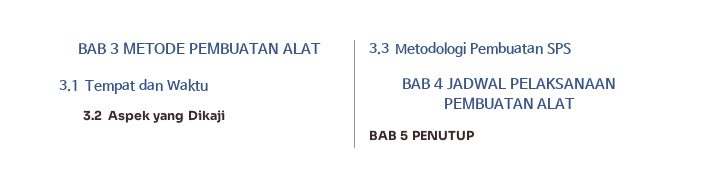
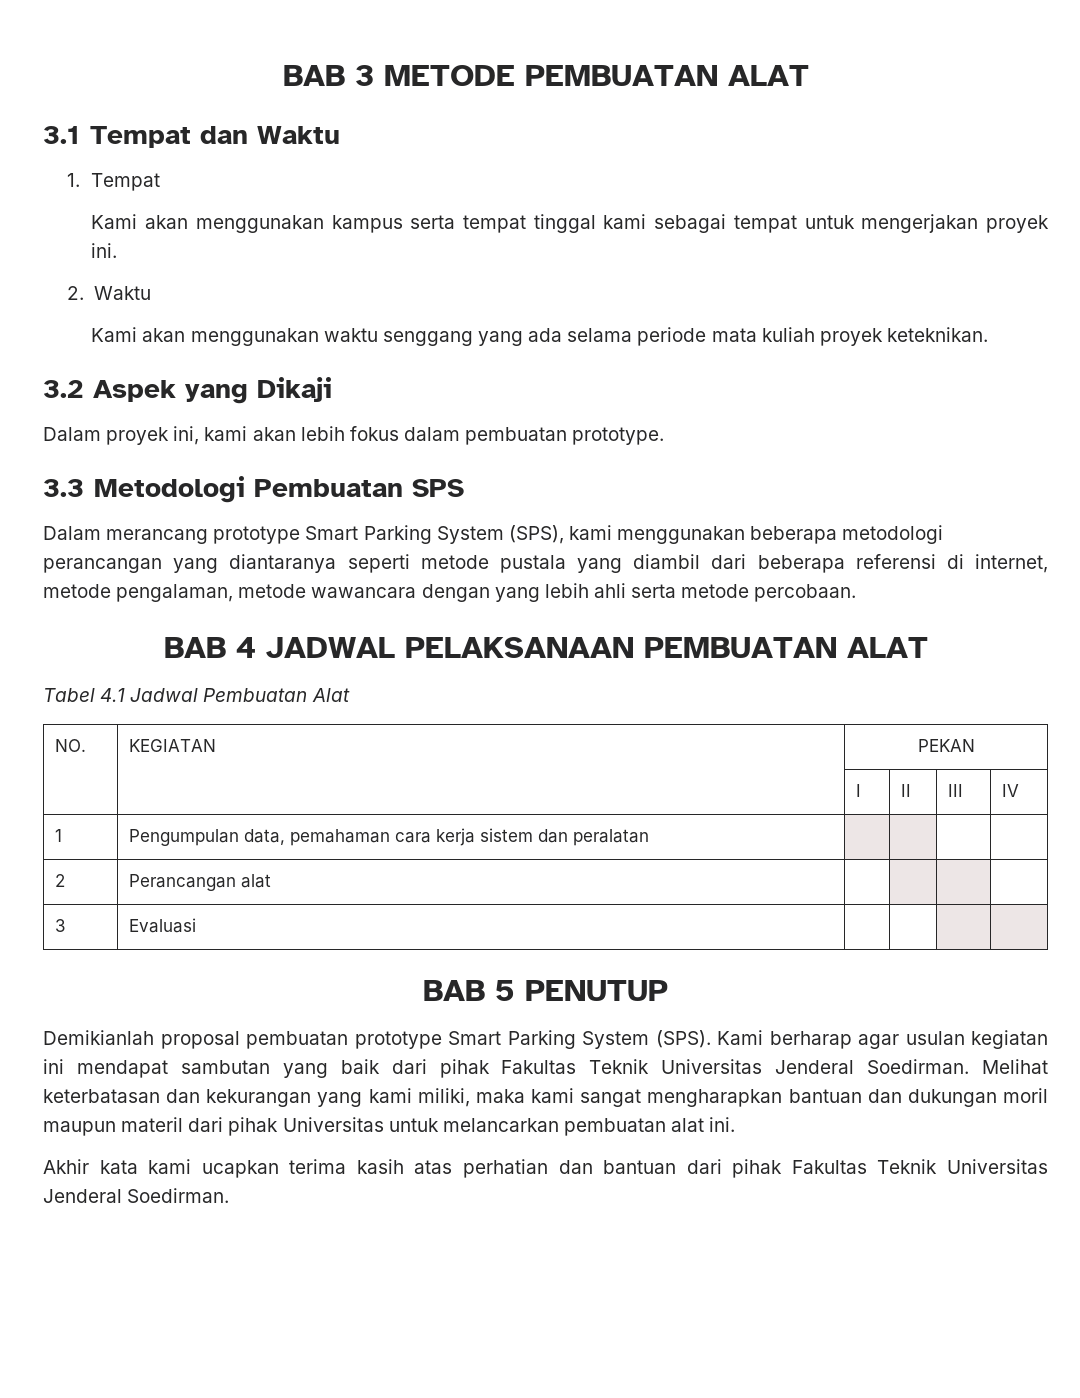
[82,110,225,123] [369,42,571,57] 3.2 Aspek yang Dikaji // 3.3 Metodologi Pembuatan SPS -> [67,173,161,191] [91,214,1050,233] [91,243,118,258] [67,286,151,300] [91,327,988,346] [43,377,332,404] [43,426,665,445] [43,476,464,503] [43,525,944,544] [43,554,1048,573] [43,583,857,602] 1. Tempat // Kami akan menggunakan kampus serta tempat tinggal kami sebagai tempat untuk mengerjakan proyek ini. // 2. Waktu // Kami akan menggunakan waktu senggang yang ada selama periode mata kuliah proyek keteknikan. // 3.2 Aspek yang Dikaji // Dalam proyek ini, kami akan lebih fokus dalam pembuatan prototype. // 3.3 Metodologi Pembuatan SPS // Dalam merancang prototype Smart Parking System (SPS), kami menggunakan beberapa metodologi perancangan yang diantaranya seperti metode pustala yang diambil dari beberapa referensi di internet, metode pengalaman, metode wawancara dengan yang lebih ahli serta metode percobaan.
[369,130,475,141] BAB 5 PENUTUP -> [43,688,350,702] [55,739,87,752] [129,739,217,752] [917,739,975,752] [856,784,862,797] [901,784,912,797] [948,784,964,797] [1002,784,1020,797] [55,829,63,842] [129,828,650,846] [55,874,66,887] [129,874,272,891] [55,919,67,932] [129,918,197,933] [423,980,668,1001] [43,1030,1048,1049] [43,1059,1048,1078] [43,1088,1048,1107] [43,1117,736,1136] [43,1159,1048,1178] [43,1188,230,1203] Tabel 4.1 Jadwal Pembuatan Alat // NO. | KEGIATAN | PEKAN // | | I | II | III | IV // 1 | Pengumpulan data, pemahaman cara kerja sistem dan peralatan | | | | // 2 | Perancangan alat | | | | // 3 | Evaluasi | | | | // BAB 5 PENUTUP // Demikianlah proposal pembuatan prototype Smart Parking System (SPS). Kami berharap agar usulan kegiatan ini mendapat sambutan yang baik dari pihak Fakultas Teknik Universitas Jenderal Soedirman. Melihat keterbatasan dan kekurangan yang kami miliki, maka kami sangat mengharapkan bantuan dan dukungan moril maupun materil dari pihak Universitas untuk melancarkan pembuatan alat ini. // Akhir kata kami ucapkan terima kasih atas perhatian dan bantuan dari pihak Fakultas Teknik Universitas Jenderal Soedirman.

